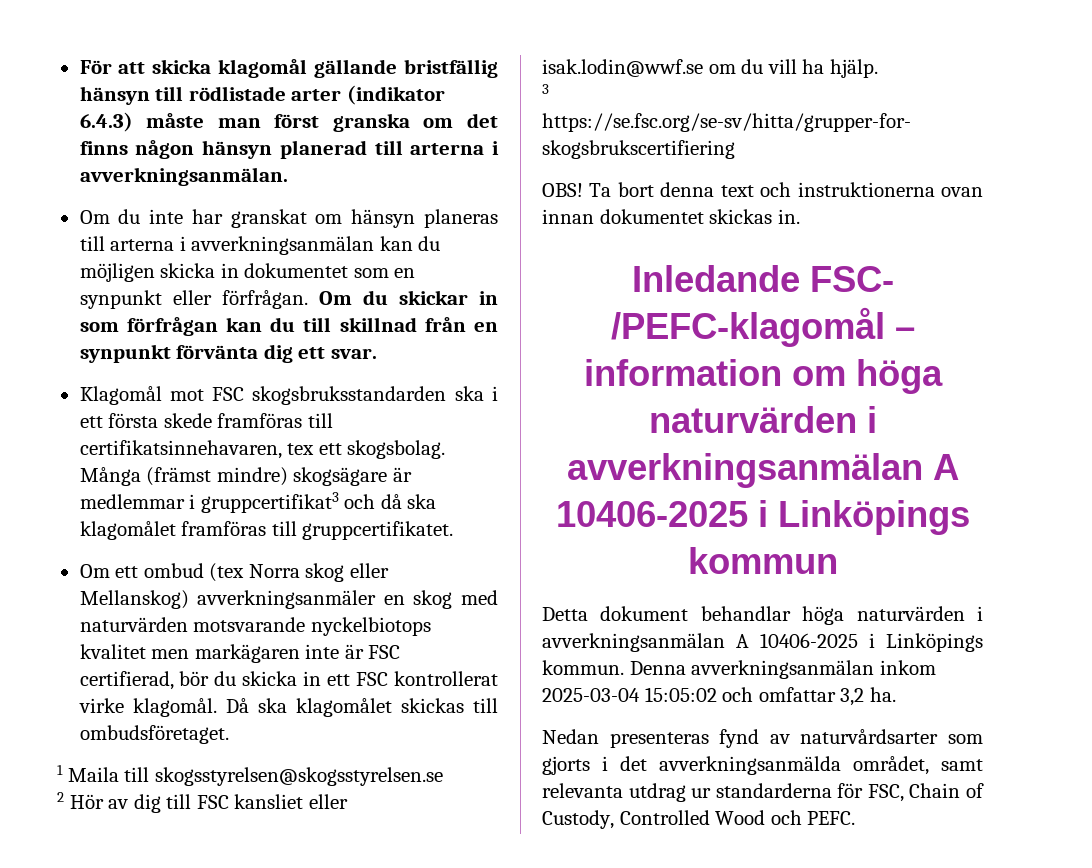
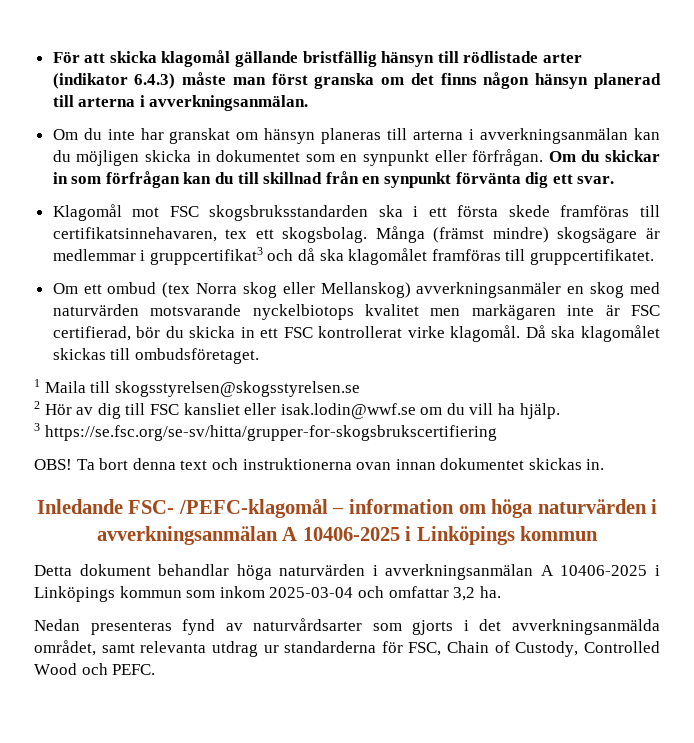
[542,660,875,679] kommun. Denna avverkningsanmälan -> [119,586,216,598] kommun som
[644,687,717,702] 15:05:02 -> (354, 592) none

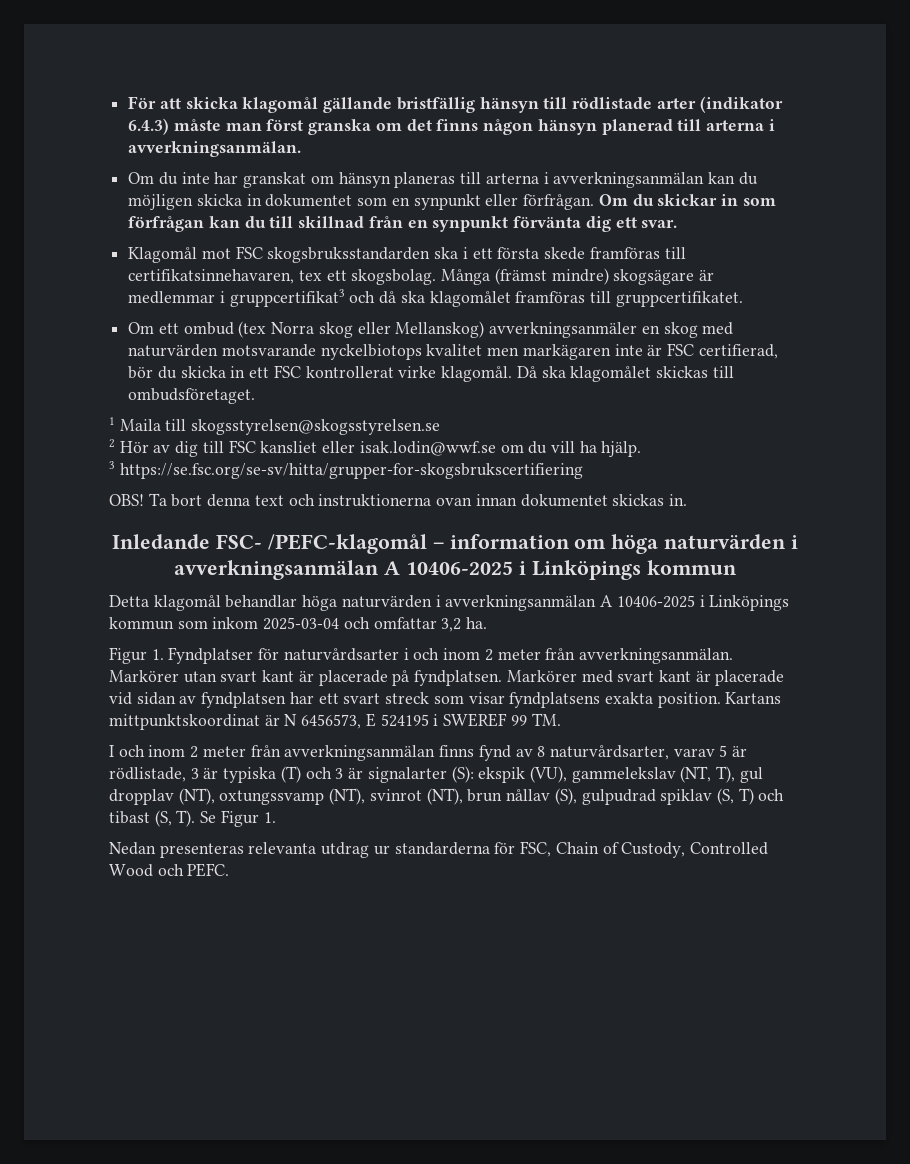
[79,564,151,576] dokument -> [153,595,221,611] klagomål
[34,618,660,635] [34,640,135,656] Nedan presenteras fynd av naturvårdsarter som gjorts i det avverkningsanmälda området, samt -> [109,647,733,664] [109,670,785,686] [109,692,782,708] [109,713,561,730] [109,745,748,761] [109,766,763,783] [109,788,785,805] [109,810,276,827] [109,842,244,858] Figur 1. Fyndplatser för naturvårdsarter i och inom 2 meter från avverkningsanmälan. Markörer utan svart kant är placerade på fyndplatsen. Markörer med svart kant är placerade vid sidan av fyndplatsen har ett svart streck som visar fyndplatsens exakta position. Kartans mittpunktskoordinat är N 6456573, E 524195 i SWEREF 99 TM. // I och inom 2 meter från avverkningsanmälan finns fynd av 8 naturvårdsarter, varav 5 är rödlistade, 3 är typiska (T) och 3 är signalarter (S): ekspik (VU), gammelekslav (NT, T), gul dropplav (NT), oxtungssvamp (NT), svinrot (NT), brun nållav (S), gulpudrad spiklav (S, T) och tibast (S, T). Se Figur 1. // Nedan presenteras

